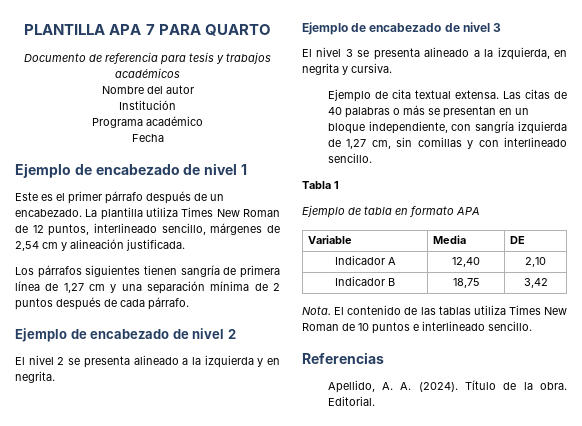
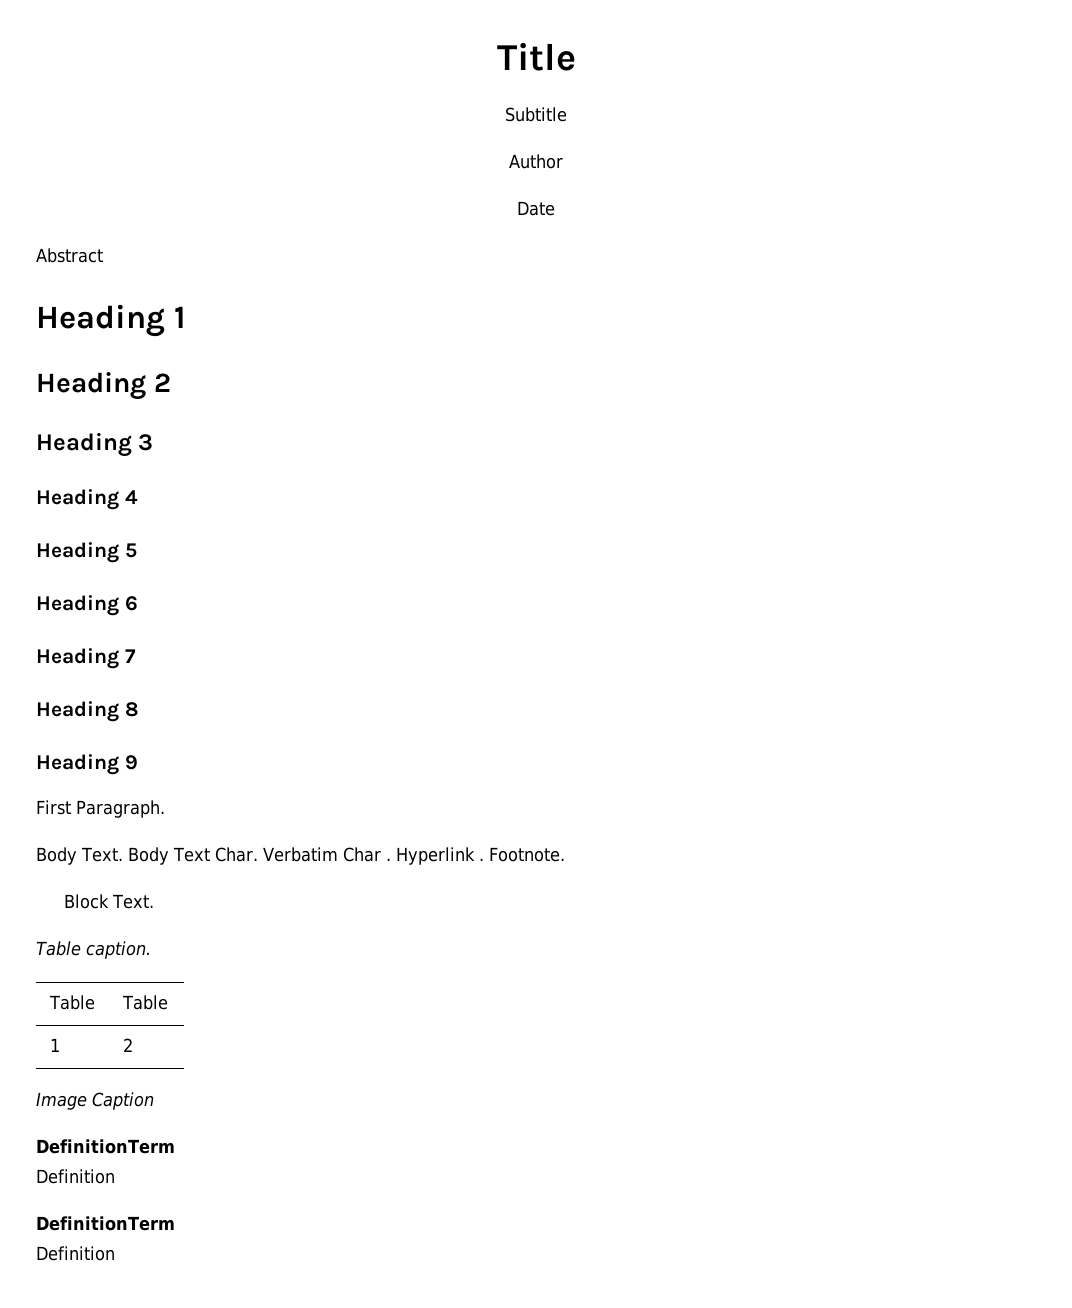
[24,24,271,36] [24,52,271,65] [115,68,180,78] [101,85,194,94] [119,100,176,110] [92,116,203,128] [131,134,164,142] [15,163,247,178] [15,191,224,204] [15,207,280,220] [15,223,280,236] [15,239,185,251] [15,265,280,278] [15,281,280,294] [15,297,189,310] [15,328,236,342] [15,355,280,368] [15,371,55,383] [302,22,502,35] [302,47,567,60] [302,63,392,75] [327,89,567,102] [327,105,529,118] [327,121,567,134] [327,137,567,149] [327,153,372,163] [302,181,339,189] [302,205,480,218] [307,235,352,244] [432,235,466,244] [509,236,525,244] [334,255,396,265] [452,257,480,267] [525,257,546,267] [335,276,395,286] [452,278,480,288] [523,278,548,288] [302,305,567,315] [302,321,532,334] [302,352,384,364] [327,380,567,393] [327,396,375,406] PLANTILLA APA 7 PARA QUARTO // Documento de referencia para tesis y trabajos académicos // Nombre del autor // Institución // Programa académico // Fecha // Ejemplo de encabezado de nivel 1 // Este es el primer párrafo después de un encabezado. La plantilla utiliza Times New Roman de 12 puntos, interlineado sencillo, márgenes de 2,54 cm y alineación justificada. // Los párrafos siguientes tienen sangría de primera línea de 1,27 cm y una separación mínima de 2 puntos después de cada párrafo. // Ejemplo de encabezado de nivel 2 // El nivel 2 se presenta alineado a la izquierda y en negrita. // Ejemplo de encabezado de nivel 3 // El nivel 3 se presenta alineado a la izquierda, en negrita y cursiva. // Ejemplo de cita textual extensa. Las citas de 40 palabras o más se presentan en un bloque independiente, con sangría izquierda de 1,27 cm, sin comillas y con interlineado sencillo. // Tabla 1 // Ejemplo de tabla en formato APA // Variable | Media | DE // Indicador A | 12,40 | 2,10 // Indicador B | 18,75 | 3,42 // Nota. El contenido de las tablas utiliza Times New Roman de 10 puntos e interlineado sencillo. // Referencias // Apellido, A. A. (2024). Título de la obra. Editorial. -> [496,42,576,71] [505,107,567,122] [509,154,563,169] [517,201,555,216] [36,248,103,263] [36,304,186,337] [36,372,171,400] [36,432,154,457] [36,489,138,510] [36,542,137,563] [36,595,138,616] [36,648,136,669] [36,701,139,722] [36,754,138,775] [36,800,165,818] [36,847,565,865] [63,894,154,909] [36,941,151,959] [48,995,95,1010] [121,995,168,1010] [49,1038,60,1052] [122,1038,133,1052] [36,1092,154,1110] [36,1139,175,1154] [36,1169,115,1184] [36,1216,175,1231] [36,1246,115,1261] Title // Subtitle // Author // Date // Abstract // Heading 1 // Heading 2 // Heading 3 // Heading 4 // Heading 5 // Heading 6 // Heading 7 // Heading 8 // Heading 9 // First Paragraph. // Body Text. Body Text Char. Verbatim Char . Hyperlink . Footnote. // Block Text. // Table caption. // Table | Table // 1 | 2 // Image Caption // DefinitionTerm // Definition // DefinitionTerm // Definition

